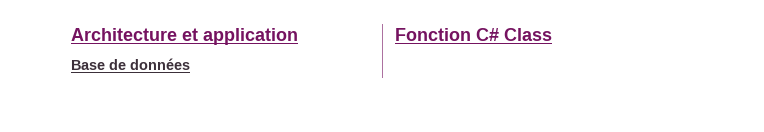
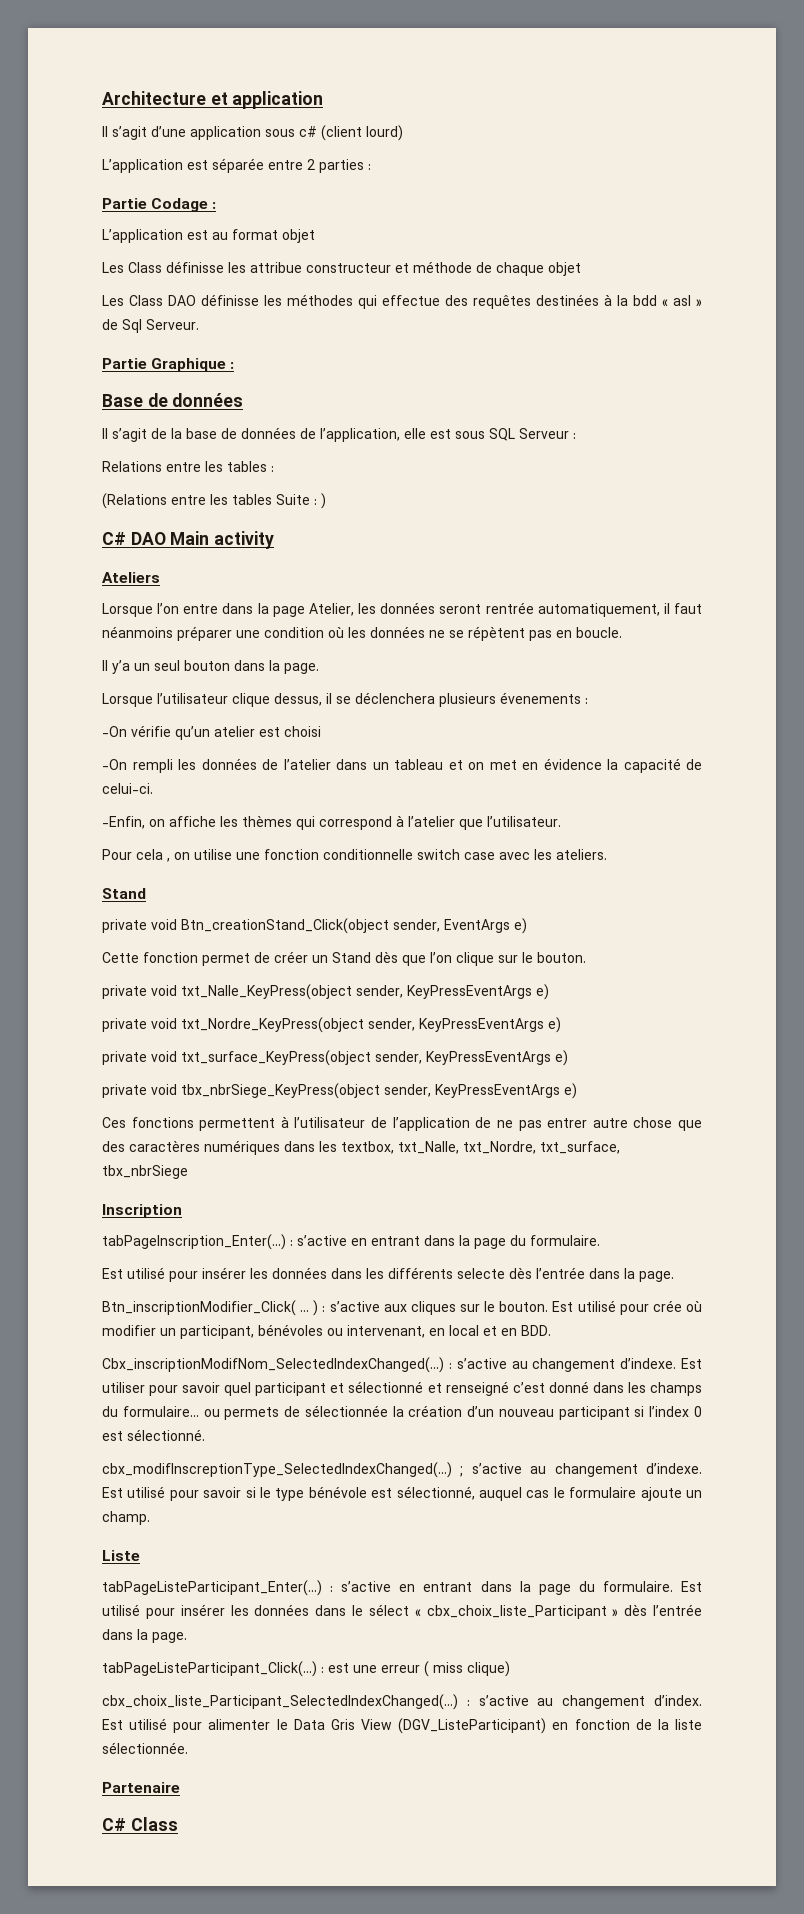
[71,58,190,70] [395,28,471,41] Base de données // Fonction -> [102,125,403,141] [102,158,371,173] [102,198,217,212] [102,229,315,243] [102,261,581,276] [102,294,702,309] [102,319,199,333] [102,358,235,372] [102,393,244,407] [102,427,576,442] [102,461,274,472] [102,493,326,509] [102,531,275,549] [102,572,160,583] [102,602,702,617] [102,626,622,641] [102,660,319,674] [102,692,588,707] [102,725,321,740] [102,758,702,773] [102,783,153,794] [102,815,561,830] [102,849,607,862] [102,888,146,899] [102,918,527,934] [102,951,586,966] [102,984,549,1000] [102,1017,561,1033] [102,1050,568,1066] [102,1083,577,1099] [102,1116,703,1131] [102,1140,620,1155] [102,1165,188,1179] [102,1204,182,1218] [102,1234,600,1250] [102,1267,674,1282] [102,1300,702,1316] [102,1324,551,1339] [102,1357,702,1373] [102,1381,703,1396] [102,1405,702,1420] [102,1429,205,1441] [102,1462,702,1478] [102,1486,702,1501] [102,1511,150,1525] [102,1550,140,1561] [102,1580,703,1596] [102,1604,702,1619] [102,1629,187,1643] [102,1661,510,1677] [102,1694,702,1710] [102,1718,702,1734] [102,1742,188,1754] [102,1782,180,1793] Il s’agit d’une application sous c# (client lourd) // L’application est séparée entre 2 parties : // Partie Codage : // L’application est au format objet // Les Class définisse les attribue constructeur et méthode de chaque objet // Les Class DAO définisse les méthodes qui effectue des requêtes destinées à la bdd « asl » de Sql Serveur. // Partie Graphique : // Base de données // Il s’agit de la base de données de l’application, elle est sous SQL Serveur : // Relations entre les tables : // (Relations entre les tables Suite : ) // C# DAO Main activity // Ateliers // Lorsque l’on entre dans la page Atelier, les données seront rentrée automatiquement, il faut néanmoins préparer une condition où les données ne se répètent pas en boucle. // Il y’a un seul bouton dans la page. // Lorsque l’utilisateur clique dessus, il se déclenchera plusieurs évenements : // -On vérifie qu’un atelier est choisi // -On rempli les données de l’atelier dans un tableau et on met en évidence la capacité de celui-ci. // -Enfin, on affiche les thèmes qui correspond à l’atelier que l’utilisateur. // Pour cela , on utilise une fonction conditionnelle switch case avec les ateliers. // Stand // private void Btn_creationStand_Click(object sender, EventArgs e) // Cette fonction permet de créer un Stand dès que l’on clique sur le bouton. // private void txt_Nalle_KeyPress(object sender, KeyPressEventArgs e) // private void txt_Nordre_KeyPress(object sender, KeyPressEventArgs e) // private void txt_surface_KeyPress(object sender, KeyPressEventArgs e) // private void tbx_nbrSiege_KeyPress(object sender, KeyPressEventArgs e) // Ces fonctions permettent à l’utilisateur de l’application de ne pas entrer autre chose que des caractères numériques dans les textbox, txt_Nalle, txt_Nordre, txt_surface, tbx_nbrSiege // Inscription // tabPageInscription_Enter(…) : s’active en entrant dans la page du formulaire. // Est utilisé pour insérer les données dans les différents selecte dès l’entrée dans la page. // Btn_inscriptionModifier_Click( … ) : s’active aux cliques sur le bouton. Est utilisé pour crée où modifier un participant, bénévoles ou intervenant, en local et en BDD. // Cbx_inscriptionModifNom_SelectedIndexChanged(…) : s’active au changement d’indexe. Est utiliser pour savoir quel participant et sélectionné et renseigné c’est donné dans les champs du formulaire… ou permets de sélectionnée la création d’un nouveau participant si l’index 0 est sélectionné. // cbx_modifInscreptionType_SelectedIndexChanged(…) ; s’active au changement d’indexe. Est utilisé pour savoir si le type bénévole est sélectionné, auquel cas le formulaire ajoute un champ. // Liste // tabPageListeParticipant_Enter(…) : s’active en entrant dans la page du formulaire. Est utilisé pour insérer les données dans le sélect « cbx_choix_liste_Participant » dès l’entrée dans la page. // tabPageListeParticipant_Click(…) : est une erreur ( miss clique) // cbx_choix_liste_Participant_SelectedIndexChanged(…) : s’active au changement d’index. Est utilisé pour alimenter le Data Gris View (DGV_ListeParticipant) en fonction de la liste sélectionnée. // Partenaire //

